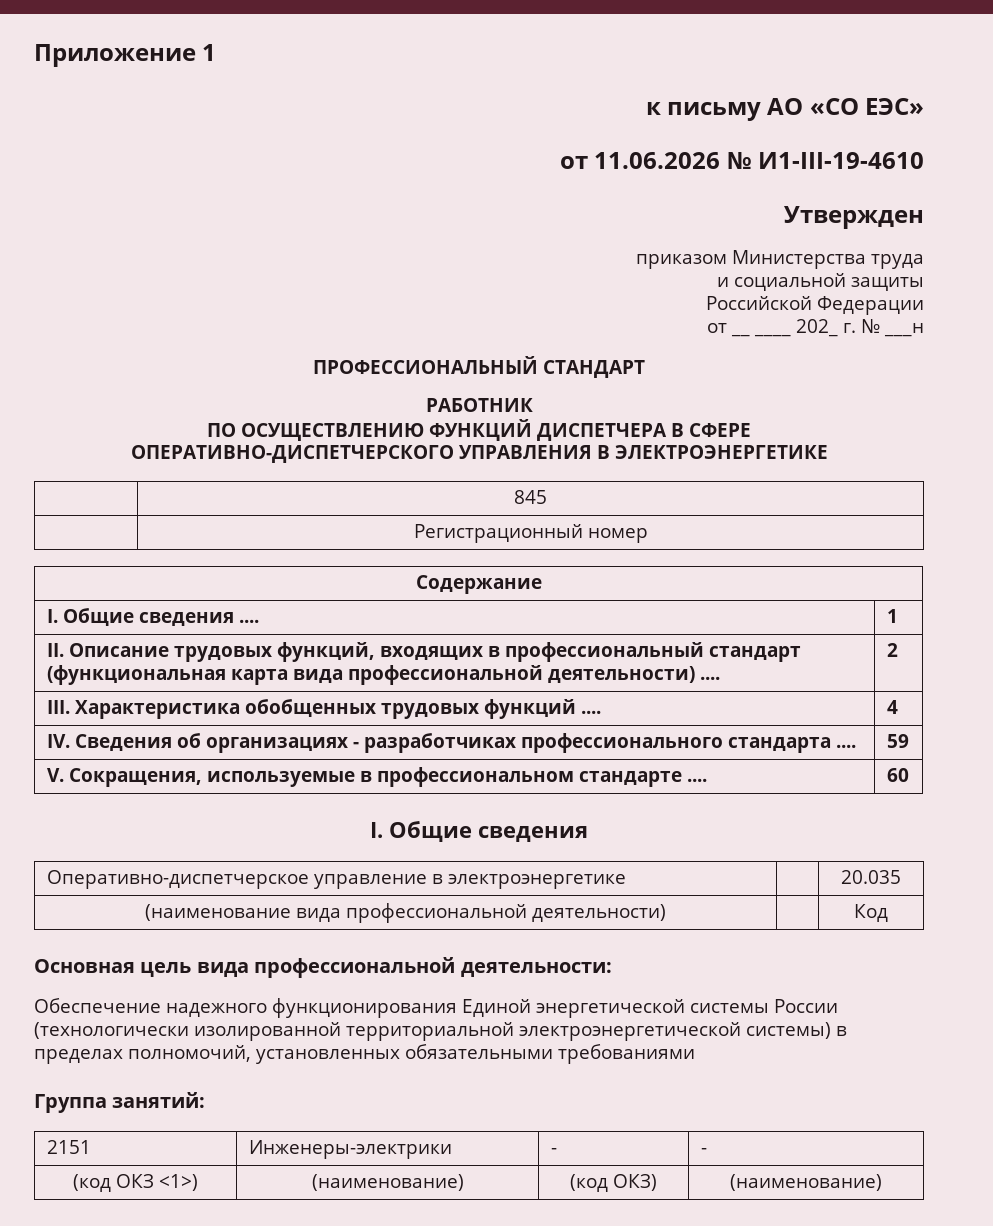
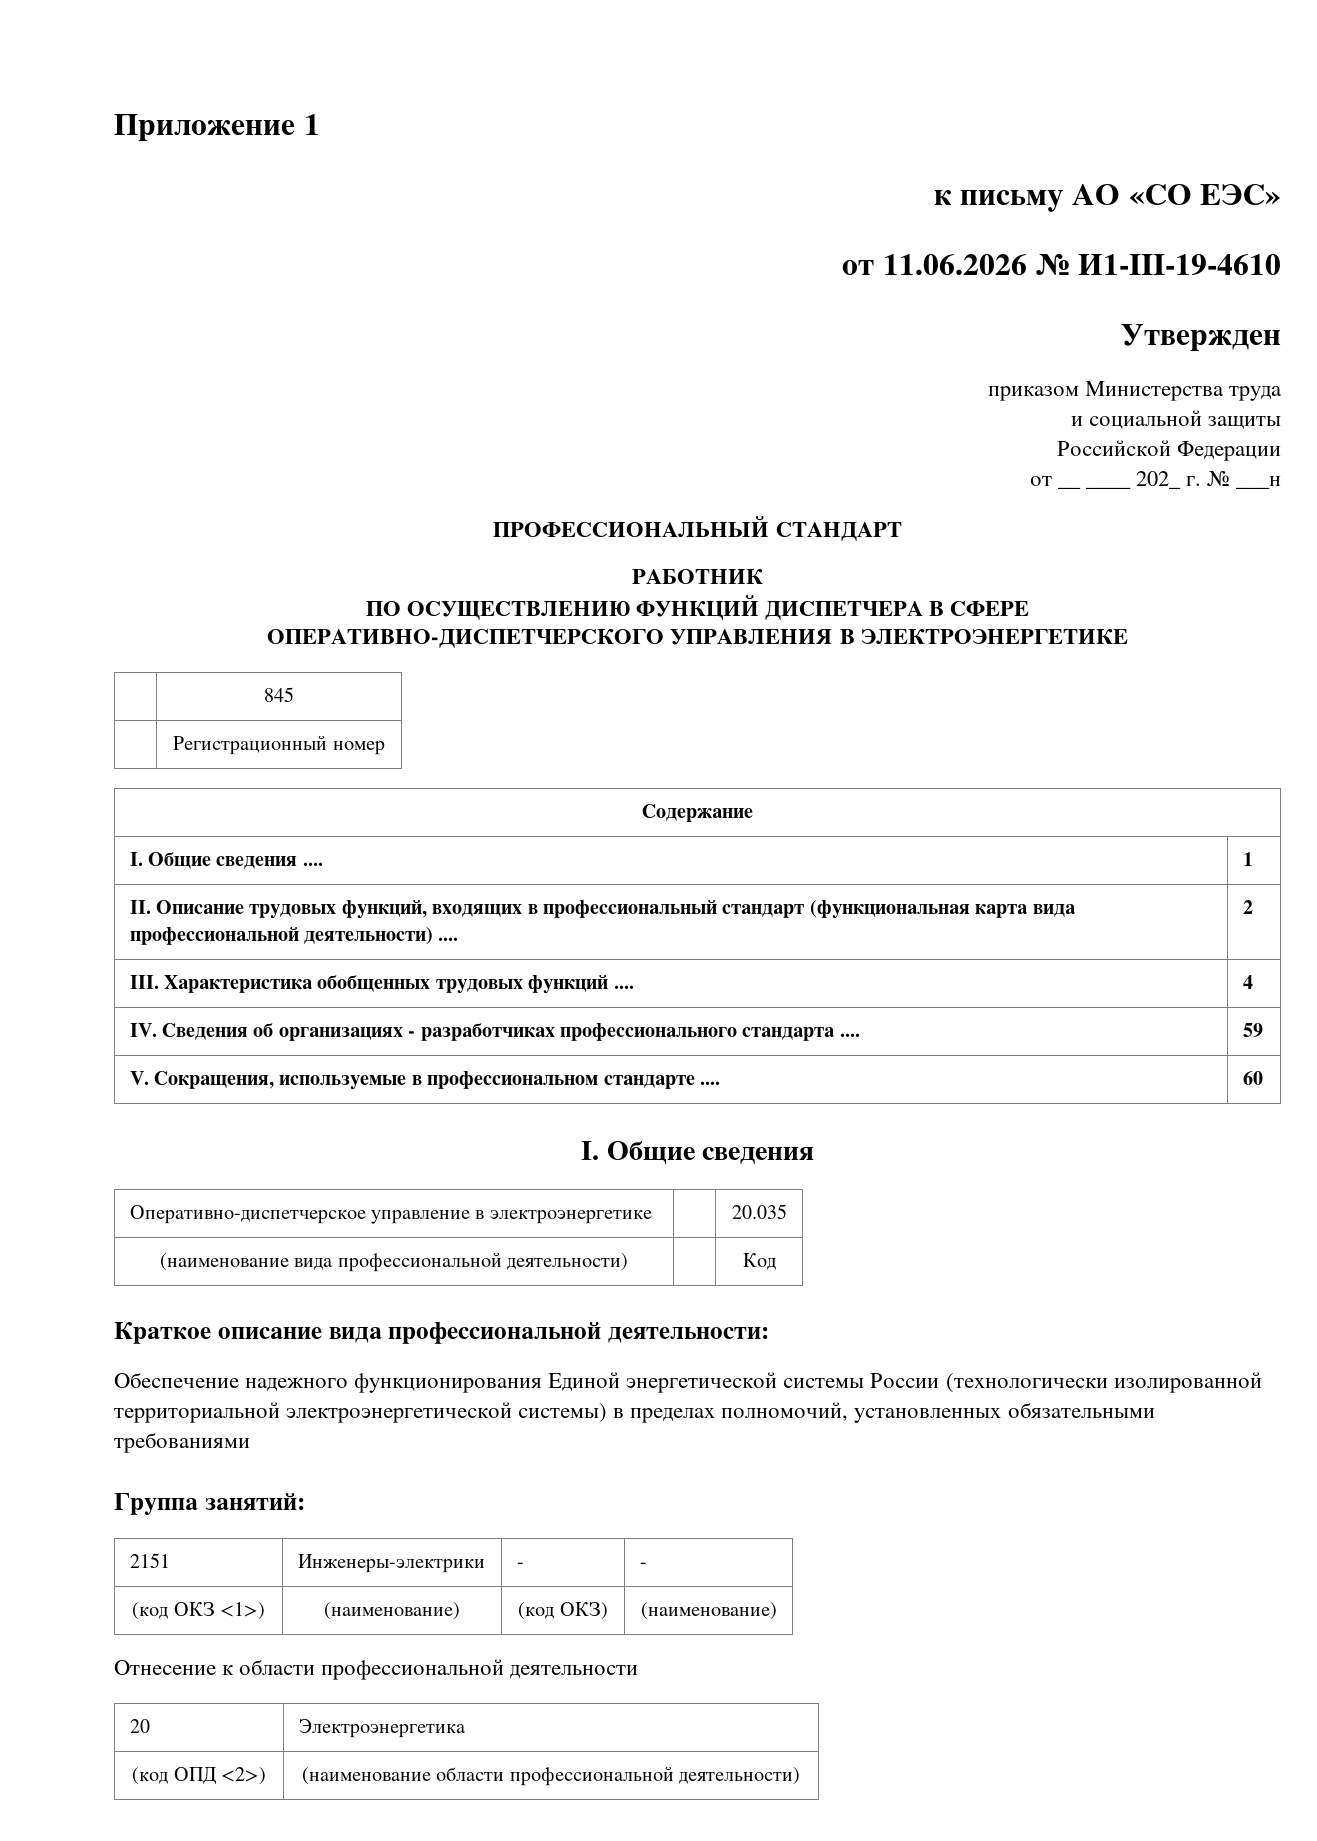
[34,959,192,977] Основная цель -> [114,1322,322,1344] Краткое описание
(882, 1182) none -> [114,1659,639,1680] [129,1719,150,1733] [298,1719,465,1738] [132,1767,266,1785] [301,1766,801,1786] // Отнесение к области профессиональной деятельности // 20 | Электроэнергетика // (код ОПД <2>) | (наименование области профессиональной деятельности)

